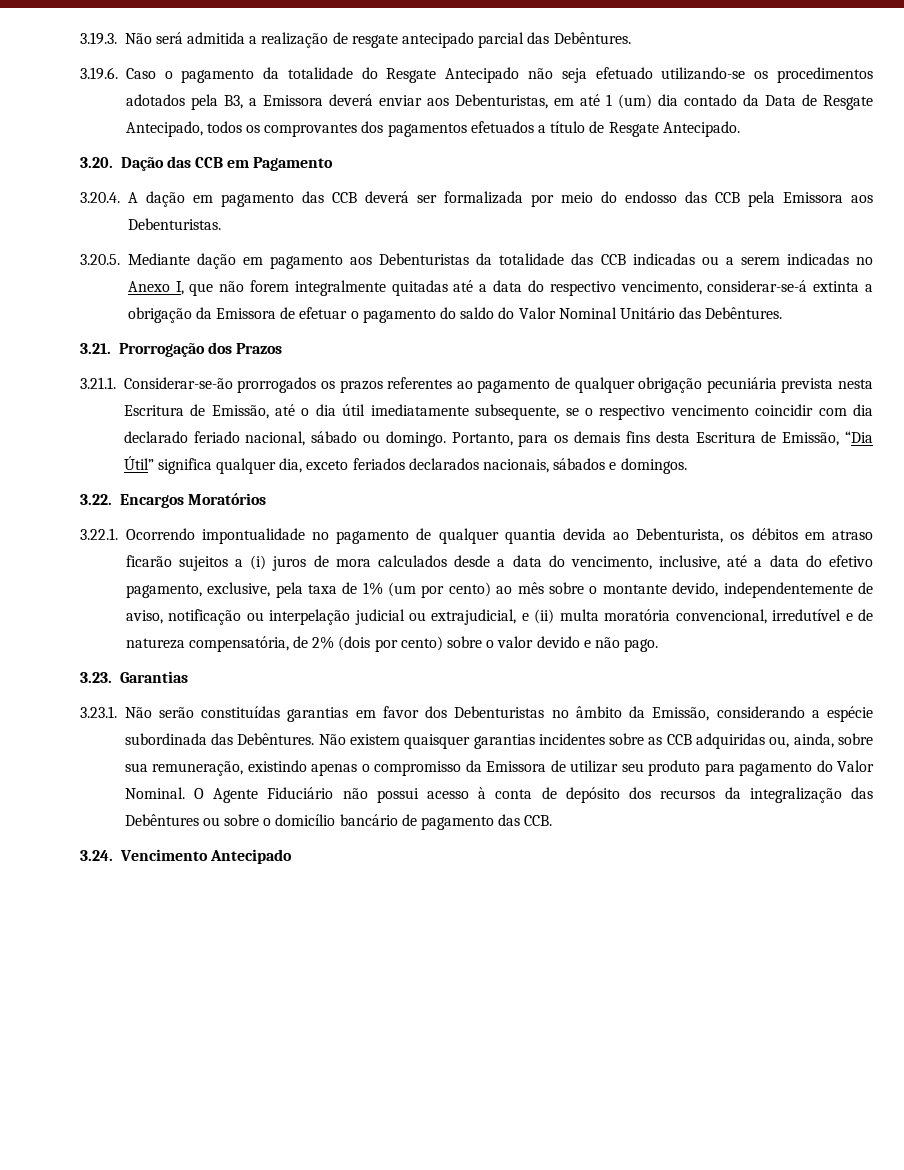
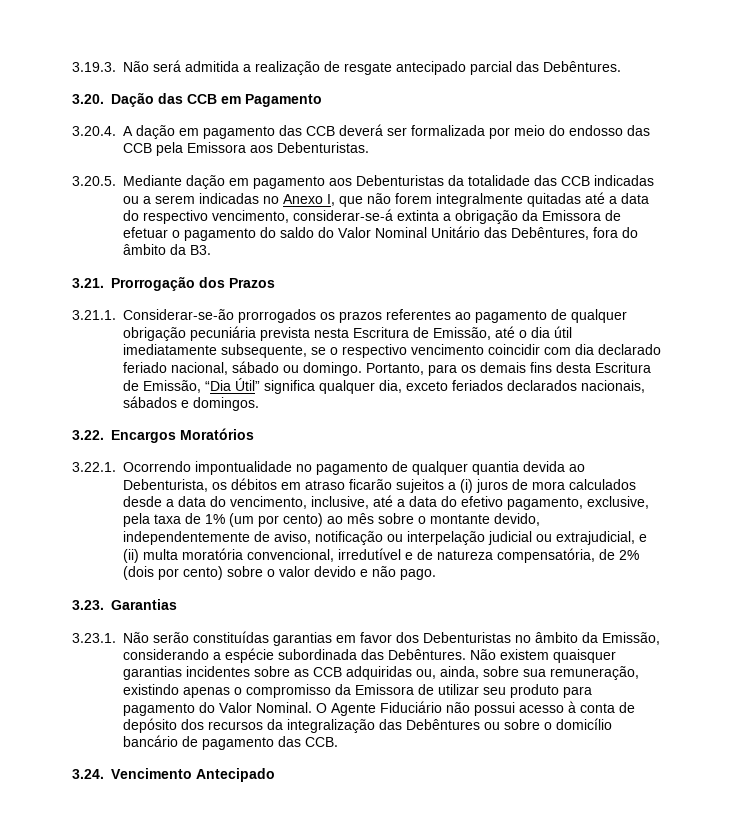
[80,67,874,83] [125,94,874,110] [125,121,740,137] // 3.19.6. Caso o pagamento da totalidade do Resgate Antecipado não seja efetuado utilizando-se os procedimentos adotados pela B3, a Emissora deverá enviar aos Debenturistas, em até 1 (um) dia contado da Data de Resgate Antecipado, todos os comprovantes dos pagamentos efetuados a título de Resgate Antecipado. -> (621, 66) none
[705,307,783,319] Debêntures. -> [511,227,638,240] [123,244,211,255] Debêntures, fora do âmbito da B3.

